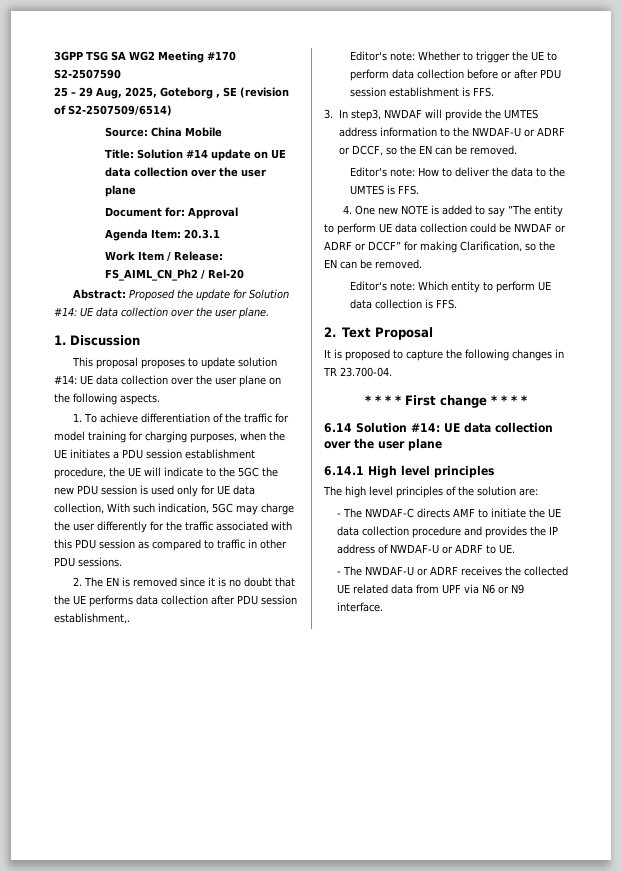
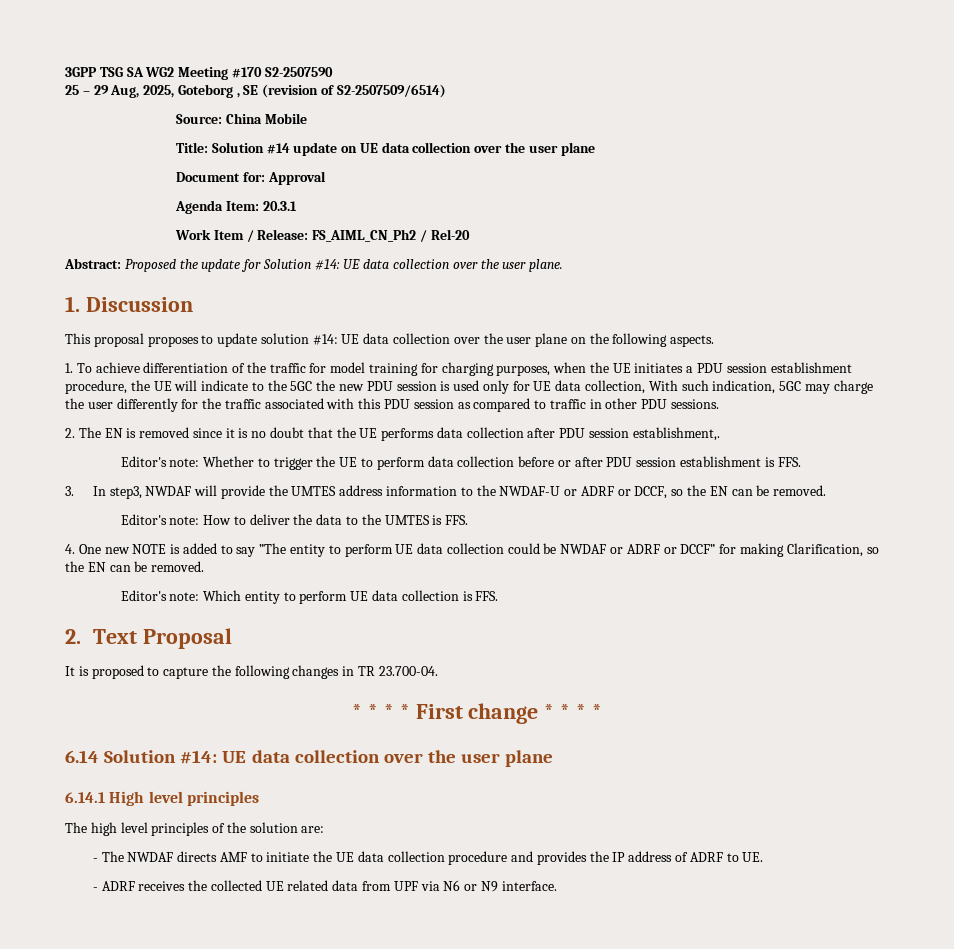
[364,508,414,518] NWDAF-C -> [127,852,174,862] NWDAF
[389,544,453,554] NWDAF-U or -> (689, 857) none
[342,566,428,576] The NWDAF-U or -> (98, 889) none

